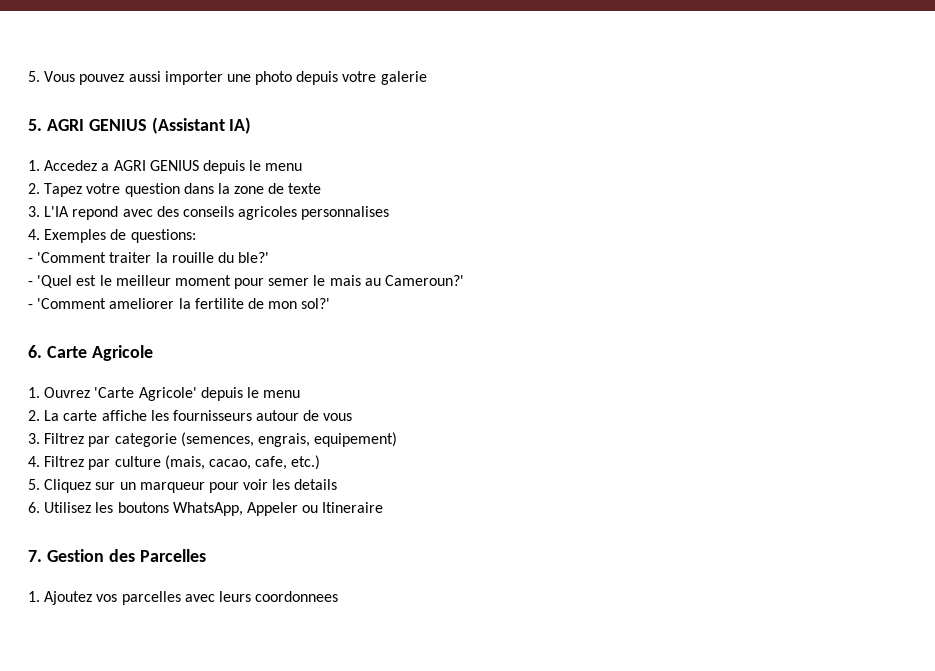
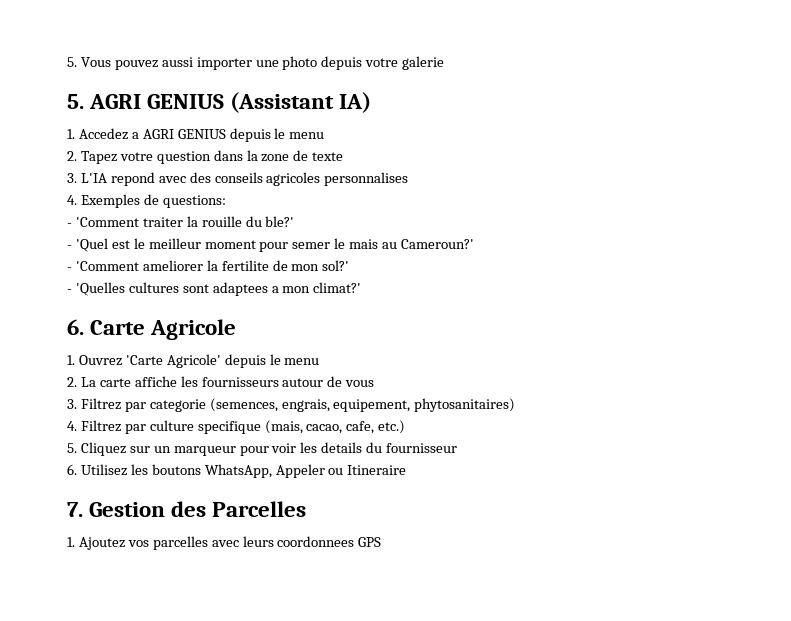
(331, 303) none -> [67,282,362,296] // - 'Quelles cultures sont adaptees a mon climat?'
[314,432,398,447] equipement) -> [333,398,516,412] equipement, phytosanitaires)
(161, 461) none -> [197,421,261,434] specifique
(338, 484) none -> [366,442,458,453] du fournisseur
(339, 596) none -> [358,537,382,547] GPS

